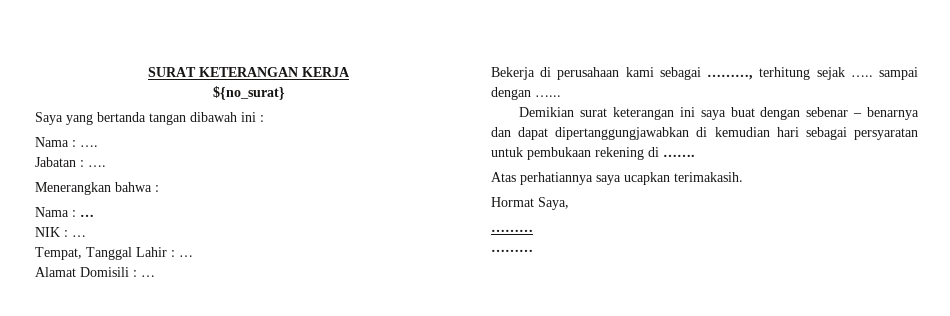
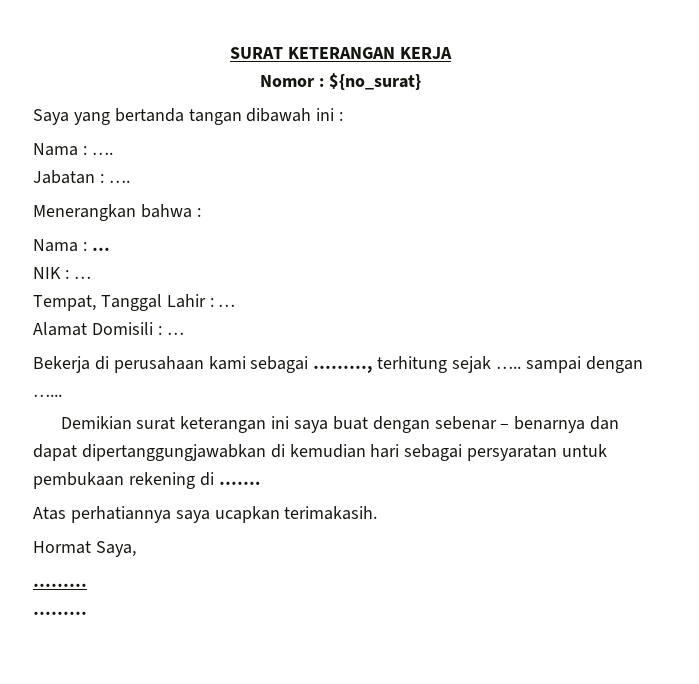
(350, 72) none -> [260,75,324,87] Nomor :

